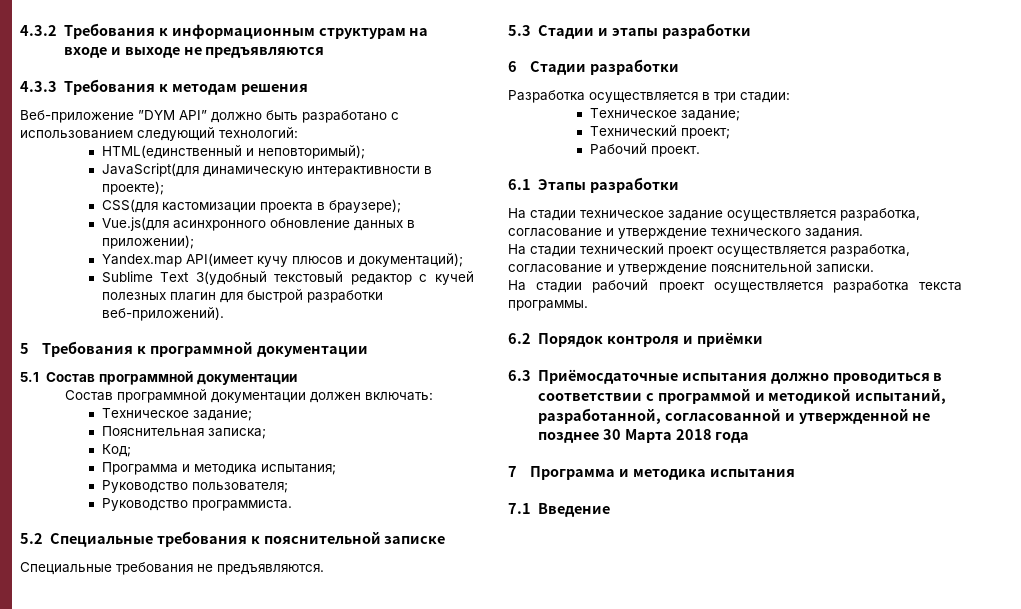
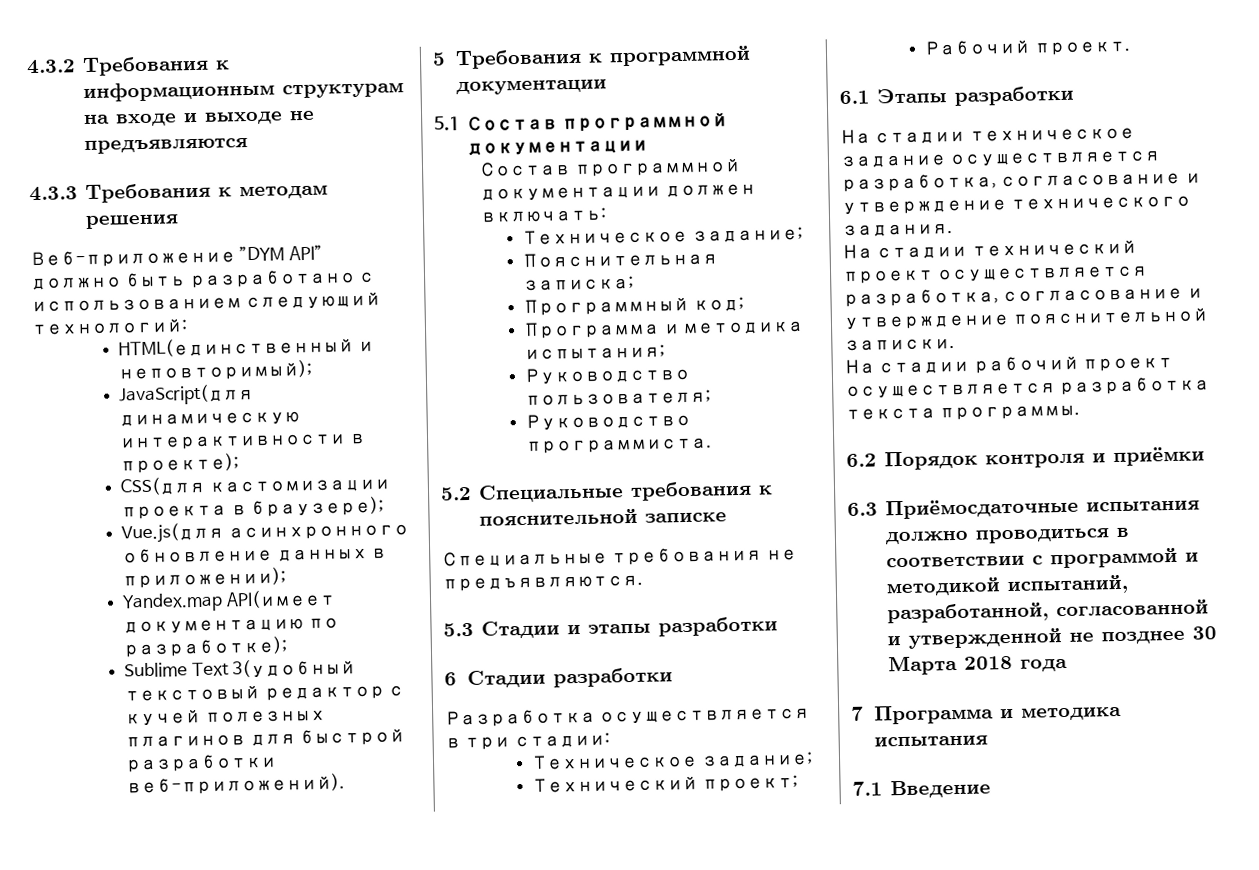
[256,253,463,267] кучу плюсов и документаций); -> [123,617,339,635] [123,636,288,658] документацию по разработке);
[169,292,216,301] плагин -> [125,734,247,748] плагинов
[101,444,131,457] Код; -> [523,296,744,316] Программный код;

